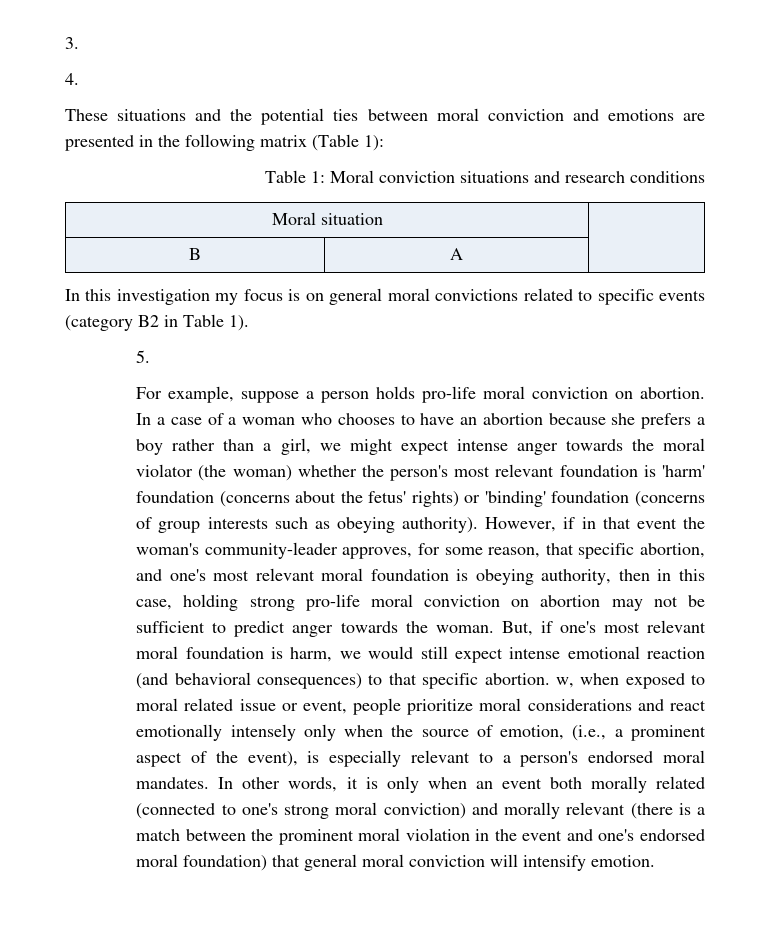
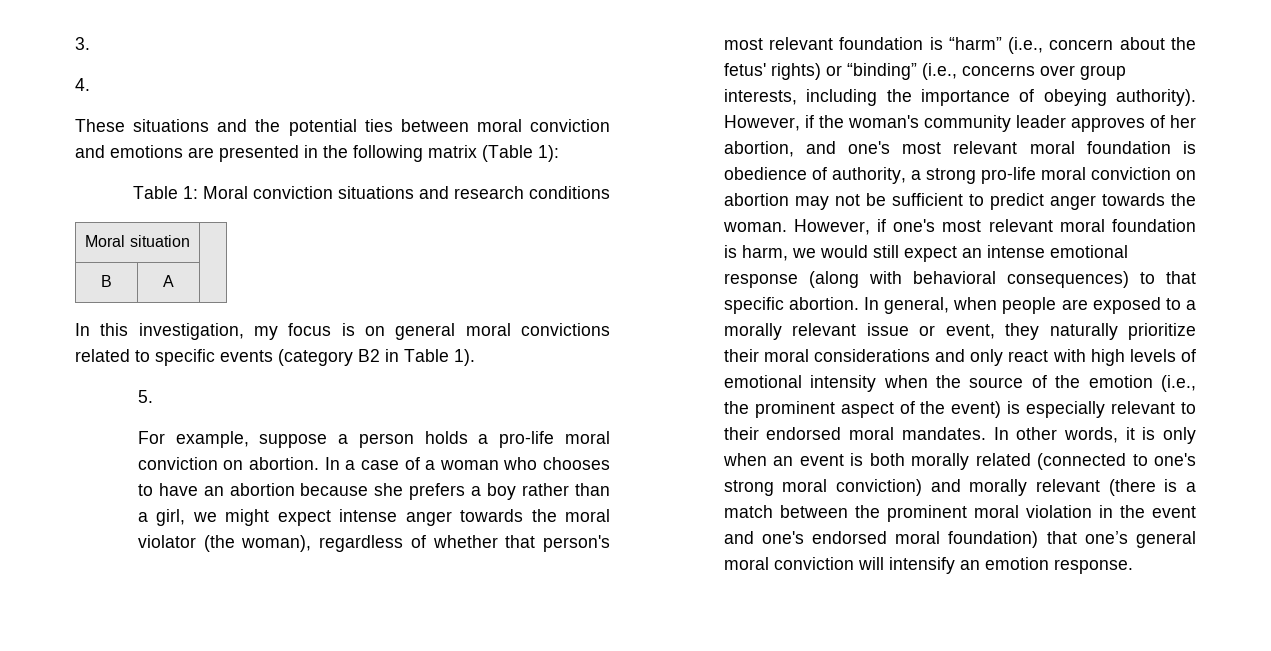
[116,289,210,305] investigation -> [138,323,244,340] investigation,
(416, 392) none -> [478,434,489,444] a
[232,465,384,481] woman) whether the -> [241,535,536,552] woman), regardless of whether that
[662,465,705,477] [136,491,290,507] 'harm' foundation (concerns -> [948,37,1114,54] “harm” (i.e., concern
[484,491,705,507] [136,517,705,533] [136,542,635,559] 'binding' foundation (concerns of group interests such as obeying authority). However, if in that event the woman's community-leader approves, for some reason, that specific -> [846,63,1126,80] [723,89,1196,106] [723,115,1196,132] “binding” (i.e., concerns over group interests, including the importance of obeying authority). However, if the woman's community leader approves of her
[475,569,705,585] [136,594,239,611] obeying authority, then in this case, holding -> [723,167,921,184] obedience of authority, a
[501,621,533,636] But, -> [793,219,870,235] However,
(503, 655) none -> [961,248,982,258] an
[647,647,705,659] [136,673,169,689] reaction (and -> [723,271,902,288] response (along with
[555,673,705,689] [136,698,706,715] [136,724,623,741] w, when exposed to moral related issue or event, people prioritize moral considerations and react emotionally intensely only when the source of emotion, (i.e., a -> [864,297,1196,314] [723,323,1196,340] [723,349,1196,366] [723,375,1196,392] [723,401,749,414] In general, when people are exposed to a morally relevant issue or event, they naturally prioritize their moral considerations and only react with high levels of emotional intensity when the source of the emotion (i.e., the
[247,751,298,767] event), -> [951,401,1002,418] event)
[502,751,579,767] a person's -> [723,427,759,440] their
(542, 783) none -> [850,453,864,466] is
(301, 861) none -> [1084,531,1128,544] one’s
[591,855,656,867] emotion. -> [959,557,1133,574] an emotion response.

